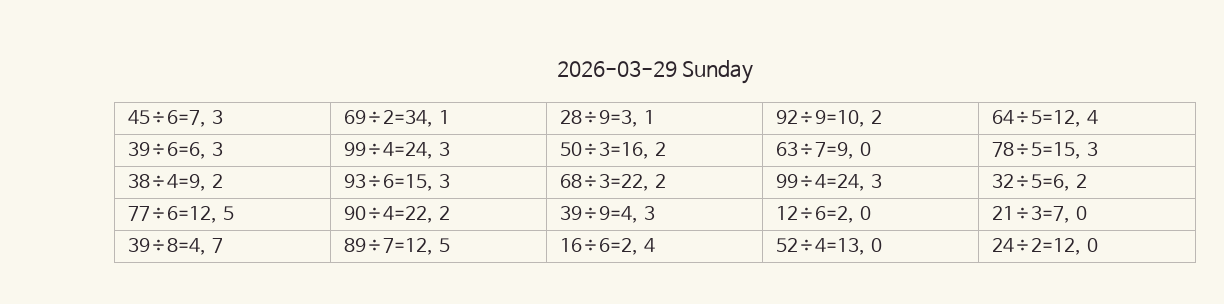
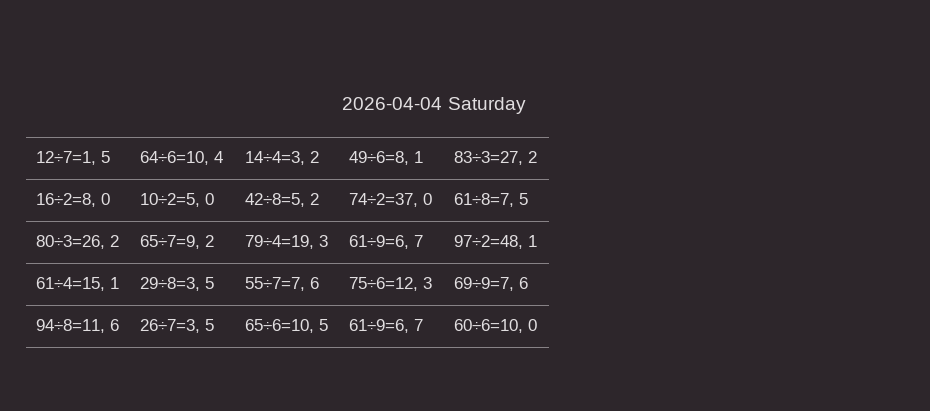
[556,60,754,84] [128,110,223,127] [344,110,450,127] [560,110,655,127] [776,110,882,127] [992,110,1098,127] [128,142,223,159] [344,142,450,159] [560,142,666,159] [776,142,871,159] [992,142,1098,159] [128,174,223,191] [344,174,450,191] [560,174,666,191] [776,174,882,191] [992,174,1087,191] [128,206,234,223] [344,206,450,223] [560,206,655,223] [776,206,871,223] [992,206,1087,223] [128,238,223,255] [344,238,450,255] [560,238,655,255] [776,238,882,255] [992,238,1098,255] 2026-03-29 Sunday // 45÷6=7, 3 | 69÷2=34, 1 | 28÷9=3, 1 | 92÷9=10, 2 | 64÷5=12, 4 // 39÷6=6, 3 | 99÷4=24, 3 | 50÷3=16, 2 | 63÷7=9, 0 | 78÷5=15, 3 // 38÷4=9, 2 | 93÷6=15, 3 | 68÷3=22, 2 | 99÷4=24, 3 | 32÷5=6, 2 // 77÷6=12, 5 | 90÷4=22, 2 | 39÷9=4, 3 | 12÷6=2, 0 | 21÷3=7, 0 // 39÷8=4, 7 | 89÷7=12, 5 | 16÷6=2, 4 | 52÷4=13, 0 | 24÷2=12, 0 -> [342,97,526,114] [35,151,110,165] [139,151,223,165] [244,151,319,165] [348,151,423,165] [453,151,537,165] [35,193,110,207] [139,193,214,207] [244,193,319,207] [348,193,432,207] [453,193,528,207] [35,235,119,249] [139,235,214,249] [244,235,328,249] [348,235,423,249] [453,235,537,249] [35,277,119,291] [139,277,214,291] [244,277,319,291] [348,277,432,291] [453,277,528,291] [35,319,119,333] [139,319,214,333] [244,319,328,333] [348,319,423,333] [453,319,537,333] 2026-04-04 Saturday // 12÷7=1, 5 | 64÷6=10, 4 | 14÷4=3, 2 | 49÷6=8, 1 | 83÷3=27, 2 // 16÷2=8, 0 | 10÷2=5, 0 | 42÷8=5, 2 | 74÷2=37, 0 | 61÷8=7, 5 // 80÷3=26, 2 | 65÷7=9, 2 | 79÷4=19, 3 | 61÷9=6, 7 | 97÷2=48, 1 // 61÷4=15, 1 | 29÷8=3, 5 | 55÷7=7, 6 | 75÷6=12, 3 | 69÷9=7, 6 // 94÷8=11, 6 | 26÷7=3, 5 | 65÷6=10, 5 | 61÷9=6, 7 | 60÷6=10, 0

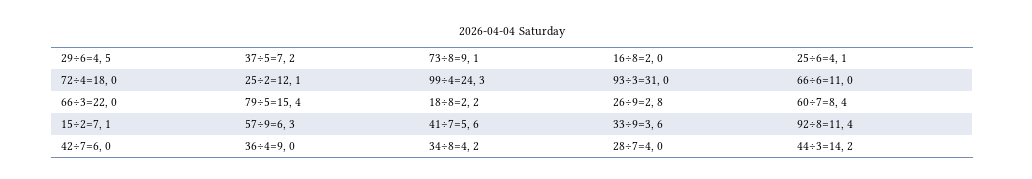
[35,151,110,165] [139,151,209,165] 12÷7=1, 5 | 64÷6=10, -> [60,53,112,64] [244,53,296,64] [428,53,480,64] [612,54,664,64] [796,53,848,64] [60,75,118,86] [244,75,302,86] [428,76,486,86] [612,76,670,86] [796,76,854,86] [60,98,118,108] [244,97,292,108] 29÷6=4, 5 | 37÷5=7, 2 | 73÷8=9, 1 | 16÷8=2, 0 | 25÷6=4, 1 // 72÷4=18, 0 | 25÷2=12, 1 | 99÷4=24, 3 | 93÷3=31, 0 | 66÷6=11, 0 // 66÷3=22, 0 | 79÷5=15,
[244,151,319,165] [348,151,423,165] [453,151,537,165] [35,193,110,207] [139,193,214,207] [244,193,319,207] [348,193,432,207] [453,193,528,207] [35,235,119,249] [139,235,214,249] [244,235,328,249] [348,235,423,249] [453,235,537,249] [35,277,119,291] [139,277,214,291] [244,277,319,291] [348,277,432,291] [453,277,528,291] [35,319,119,333] [139,319,214,333] [244,319,328,333] [348,319,423,333] [453,319,537,333] 14÷4=3, 2 | 49÷6=8, 1 | 83÷3=27, 2 // 16÷2=8, 0 | 10÷2=5, 0 | 42÷8=5, 2 | 74÷2=37, 0 | 61÷8=7, 5 // 80÷3=26, 2 | 65÷7=9, 2 | 79÷4=19, 3 | 61÷9=6, 7 | 97÷2=48, 1 // 61÷4=15, 1 | 29÷8=3, 5 | 55÷7=7, 6 | 75÷6=12, 3 | 69÷9=7, 6 // 94÷8=11, 6 | 26÷7=3, 5 | 65÷6=10, 5 | 61÷9=6, 7 | 60÷6=10, 0 -> [428,98,480,108] [612,98,664,108] [796,97,848,108] [60,119,112,130] [244,119,296,130] [428,119,480,130] [612,120,664,130] [796,120,854,130] [60,141,112,152] [244,142,296,152] [428,142,480,152] [612,141,664,152] [796,142,854,152] 18÷8=2, 2 | 26÷9=2, 8 | 60÷7=8, 4 // 15÷2=7, 1 | 57÷9=6, 3 | 41÷7=5, 6 | 33÷9=3, 6 | 92÷8=11, 4 // 42÷7=6, 0 | 36÷4=9, 0 | 34÷8=4, 2 | 28÷7=4, 0 | 44÷3=14, 2

